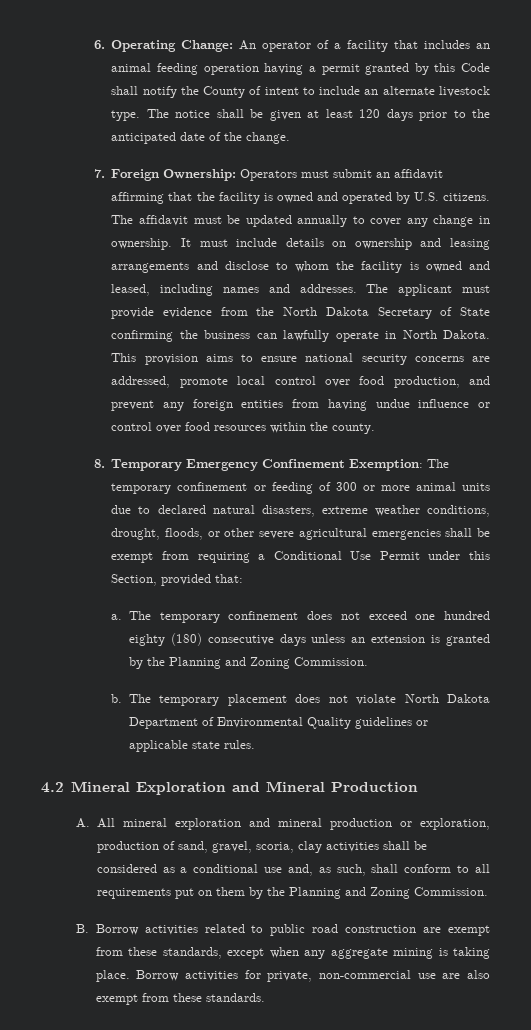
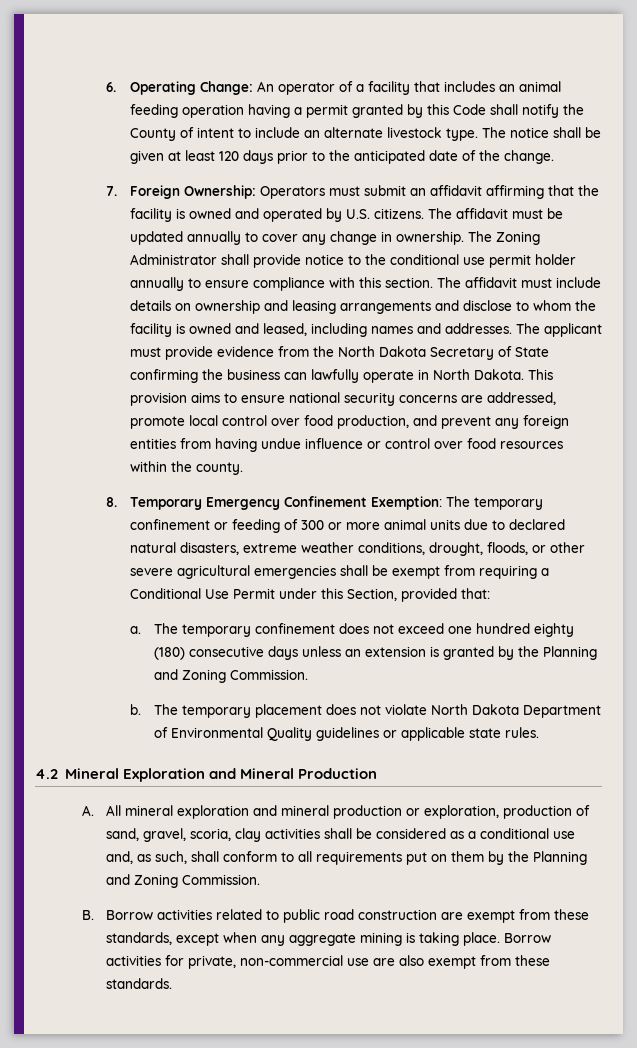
[180,238,191,247] It -> [467,231,540,245] [129,254,576,268] [129,277,517,291] The Zoning Administrator shall provide notice to the conditional use permit holder annually to ensure compliance with this section. The affidavit

